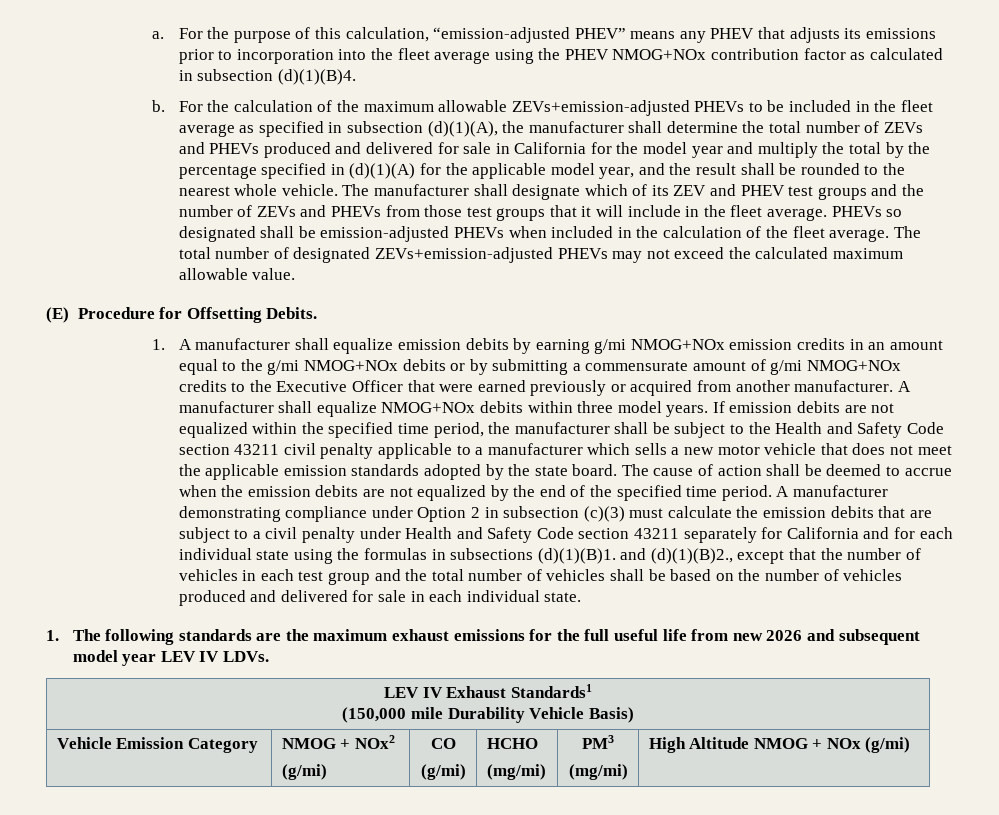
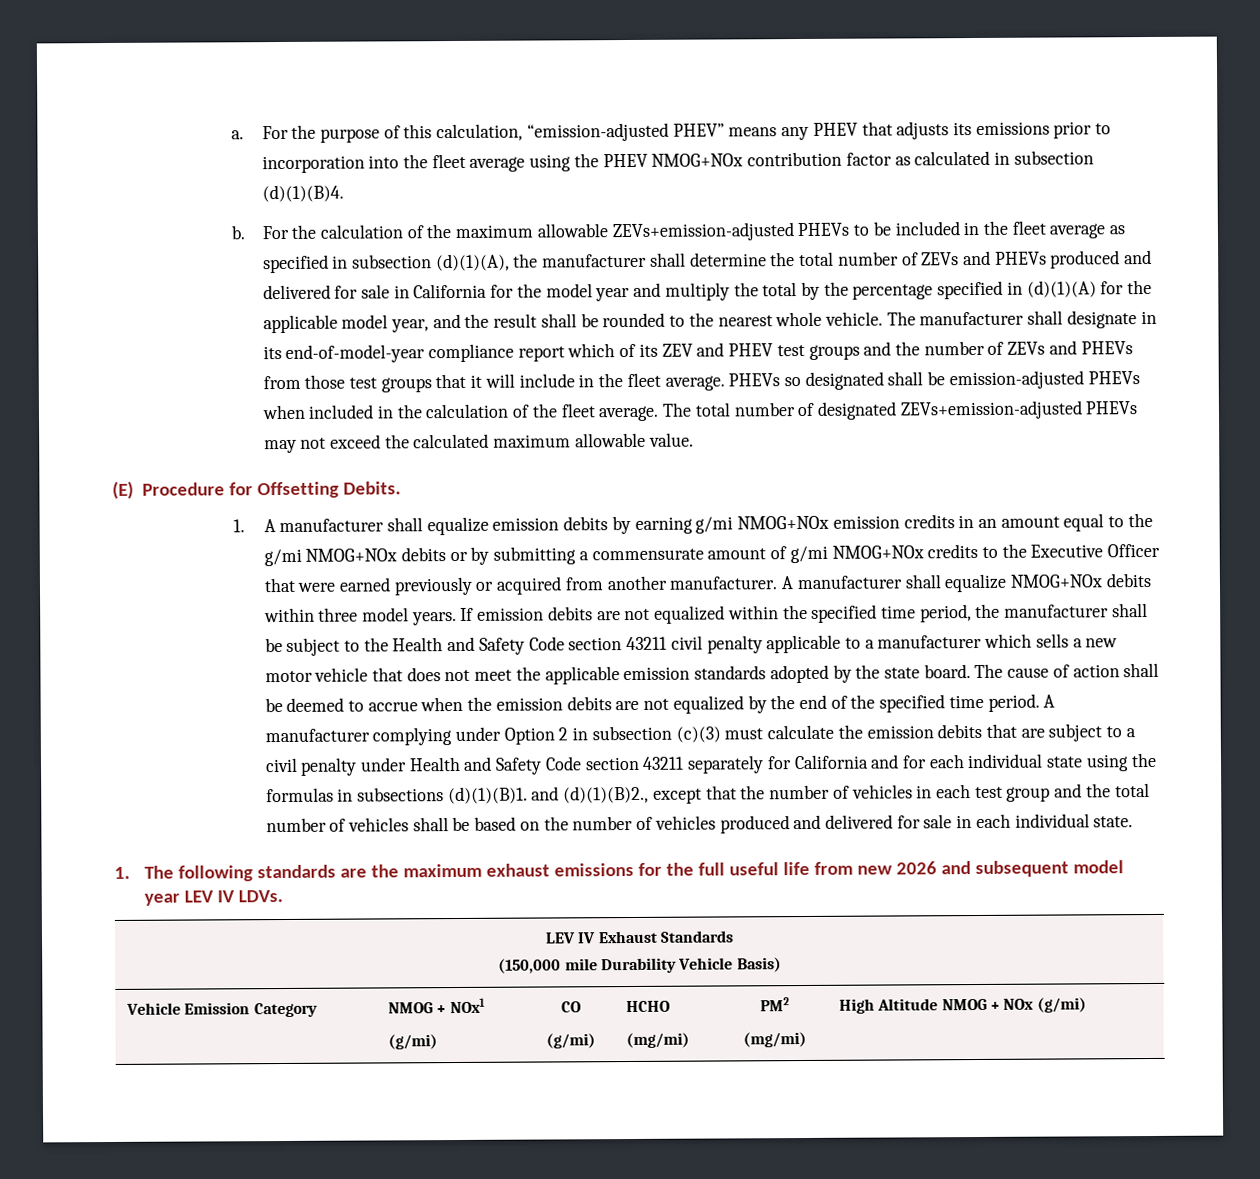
(581, 192) none -> [1140,310,1157,325] [262,343,565,363] in its end-of-model-year compliance report
[178,506,368,522] demonstrating compliance -> [372,727,453,746] complying
[510,684,592,698] Standards1 -> [659,930,734,943] Standards
[354,735,395,749] NOx2 -> [449,997,485,1014] NOx1
[582,735,614,749] PM3 -> [759,997,790,1012] PM2

